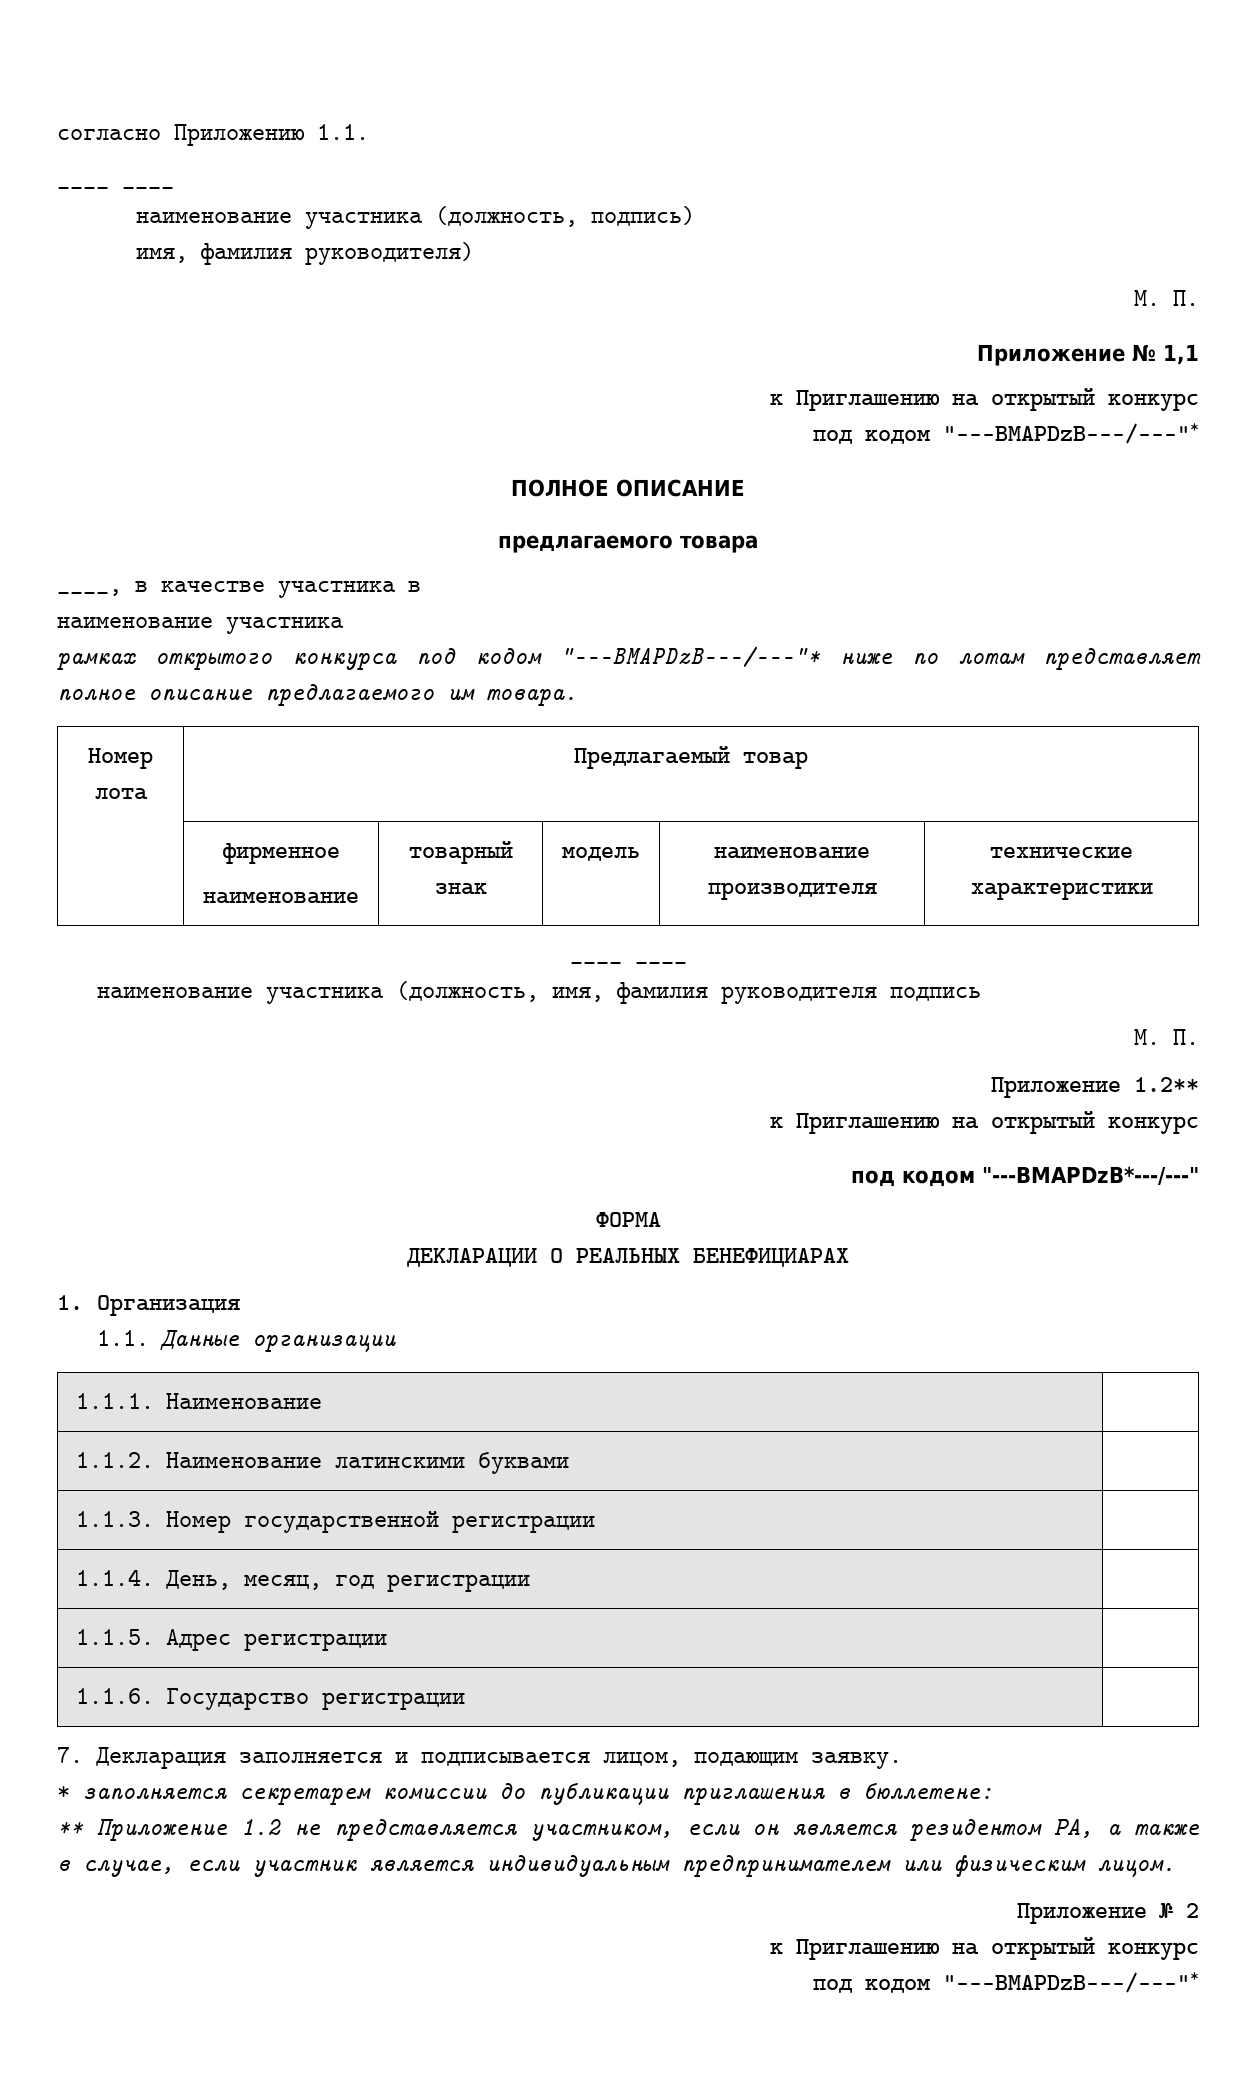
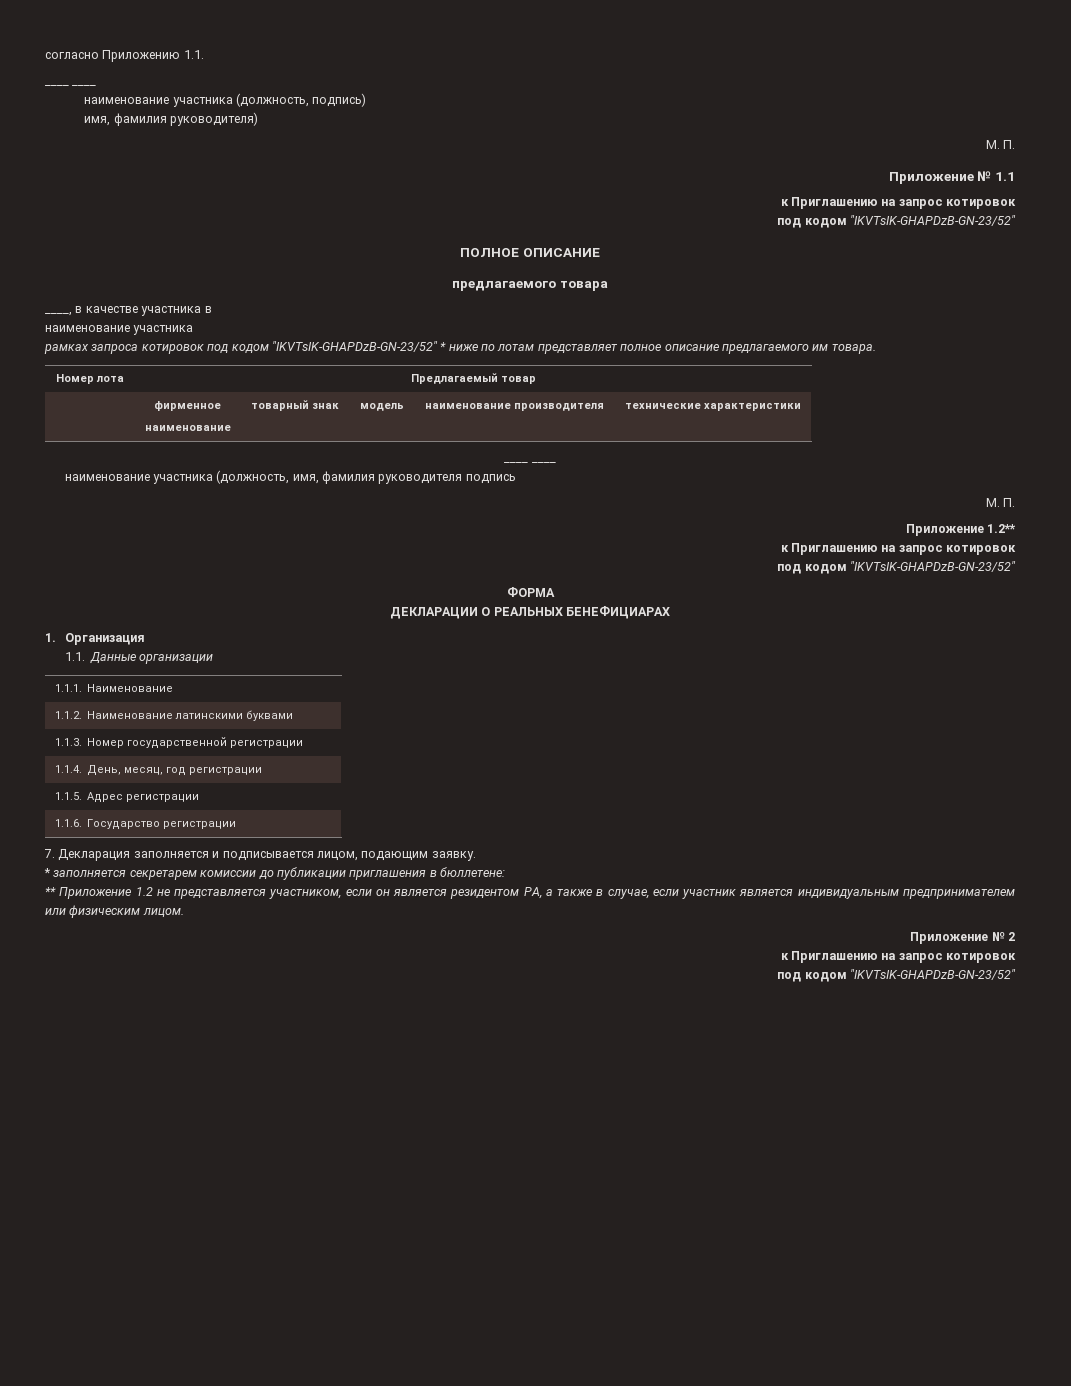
[1163,344,1199,365] [770,388,1199,411] [813,423,1199,444] 1,1 // к Приглашению на открытый конкурс // под кодом "---BMAPDzB---/---"* -> [995,172,1015,181] [780,197,1016,209] [777,215,1016,228] 1.1 // к Приглашению на запрос котировок // под кодом "IKVTsIK-GHAPDzB-GN-23/52"
[155,646,821,670] открытого конкурса под кодом "---BMAPDzB---/---"* -> [91,341,447,354] запроса котировок под кодом "IKVTsIK-GHAPDzB-GN-23/52" *
[991,1111,1199,1134] [851,1166,1199,1187] открытый конкурс // под кодом "---BMAPDzB*---/---" -> [898,545,1016,555] [777,561,1016,574] запрос котировок // под кодом "IKVTsIK-GHAPDzB-GN-23/52"
[991,1937,1199,1960] [813,1972,1199,1993] открытый конкурс // под кодом "---BMAPDzB---/---"* -> [898,953,1016,963] [777,969,1016,982] запрос котировок // под кодом "IKVTsIK-GHAPDzB-GN-23/52"

